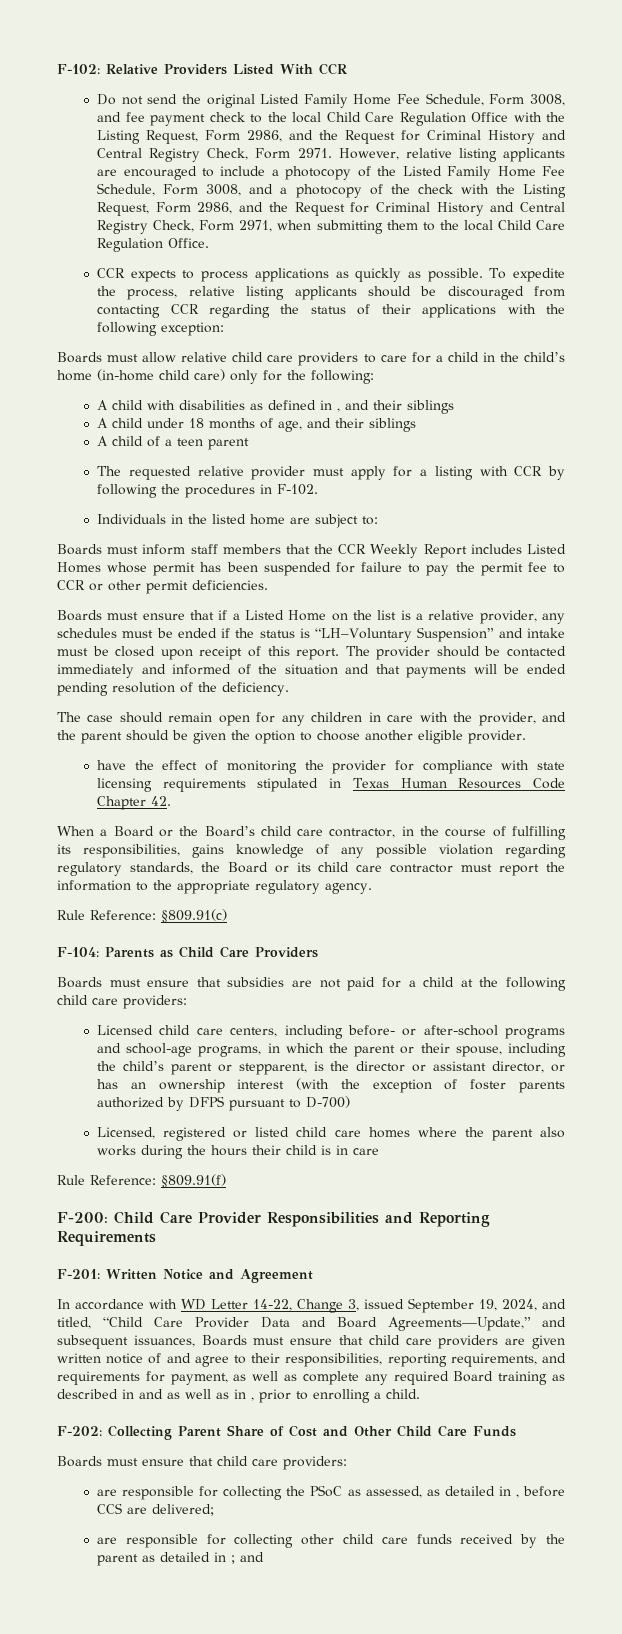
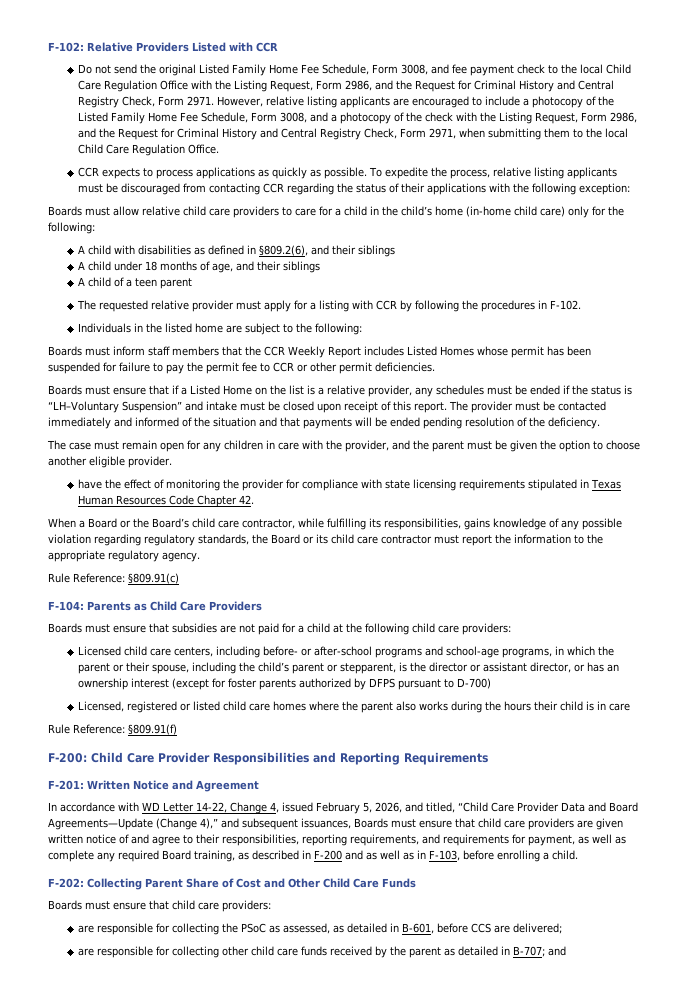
[280,64,313,75] With -> [229,42,253,51] with
[367,286,411,297] should -> [77,184,103,193] must
[337,408,341,412] , -> [258,245,308,256] §809.2(6),
[362,516,379,525] to: -> [282,323,362,335] to the following:
[436,646,480,657] should -> [515,402,540,411] must
[119,712,163,723] should -> [94,441,119,450] must
[126,730,169,741] should -> [467,441,492,450] must
[401,826,506,837] in the course of -> [298,518,324,528] while
[296,1078,458,1093] (with the exception of -> [171,678,226,690] (except for
[348,1298,537,1313] 3, issued September 19, 2024, -> [270,802,402,814] 4, issued February 5, 2026,
[388,1317,531,1331] Agreements—Update,” -> [48,818,218,830] Agreements—Update (Change 4),”
[498,1371,548,1385] training -> [194,850,235,862] training,
(134, 1394) none -> [314,850,342,860] F-200
[251,1389,308,1403] , prior to -> [429,850,494,861] F-103, before
[515,1494,519,1498] , -> [401,923,434,934] B-601,
[231,1555,236,1564] ; -> [512,946,545,957] B-707;

